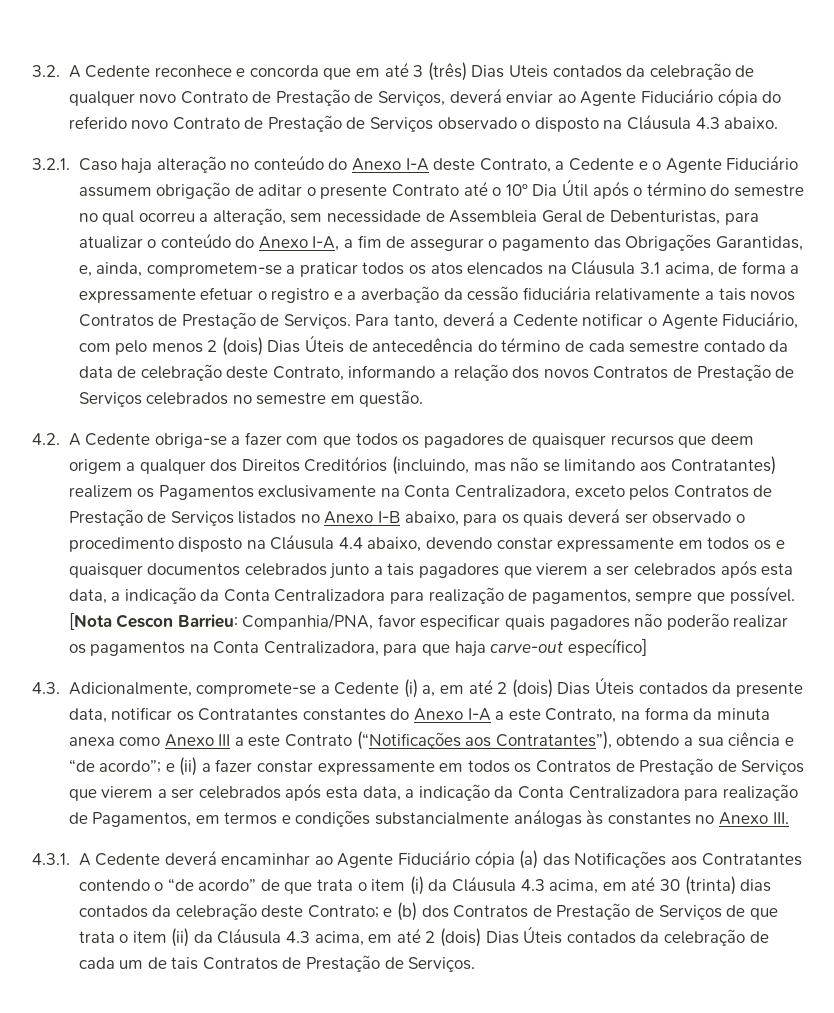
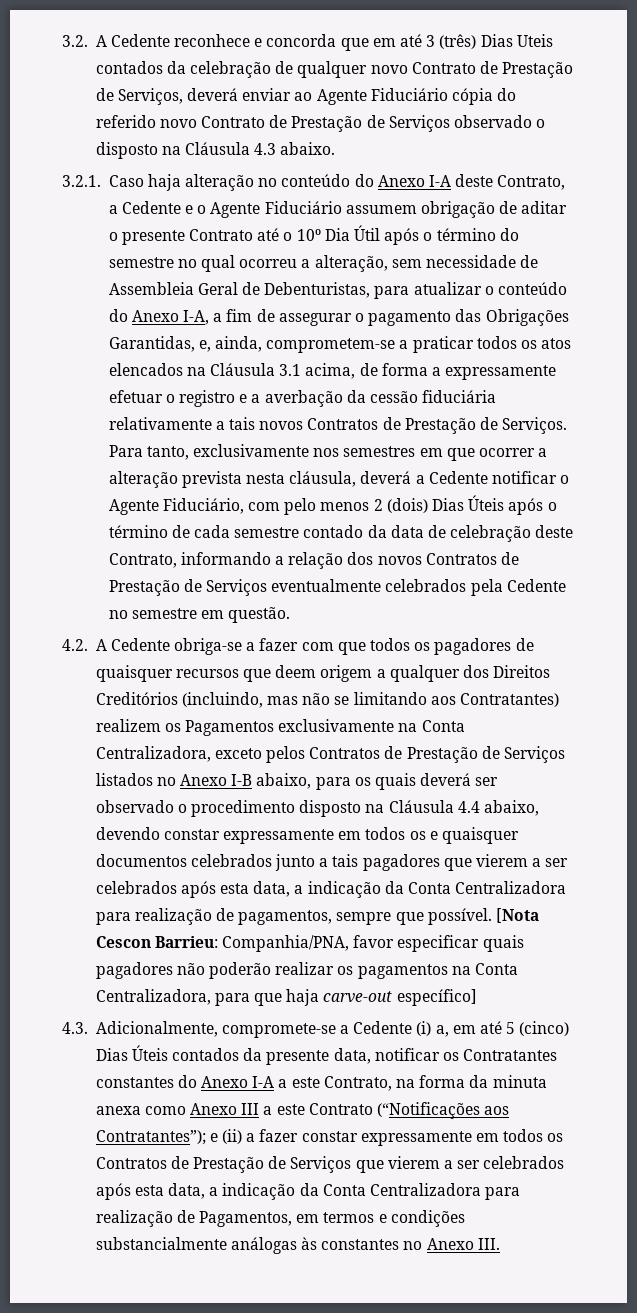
(439, 321) none -> [193,444,548,461] [108,471,357,488] exclusivamente nos semestres em que ocorrer a alteração prevista nesta cláusula,
[348,338,497,352] de antecedência do -> [508,498,557,515] após o
[146,392,229,405] celebrados -> [271,579,566,596] eventualmente celebrados pela Cedente
[497,679,553,698] 2 (dois) -> [506,1021,570,1036] 5 (cinco)
[495,731,794,750] [68,759,162,773] Contratantes”), obtendo a sua ciência e “de acordo”; -> [95,1130,206,1145] Contratantes”);
[32,850,802,869] [78,876,772,895] [78,902,778,921] [78,926,769,947] [78,955,476,972] // 4.3.1. A Cedente deverá encaminhar ao Agente Fiduciário cópia (a) das Notificações aos Contratantes contendo o “de acordo” de que trata o item (i) da Cláusula 4.3 acima, em até 30 (trinta) dias contados da celebração deste Contrato; e (b) dos Contratos de Prestação de Serviços de que trata o item (ii) da Cláusula 4.3 acima, em até 2 (dois) Dias Úteis contados da celebração de cada um de tais Contratos de Prestação de Serviços. -> (500, 1244) none

